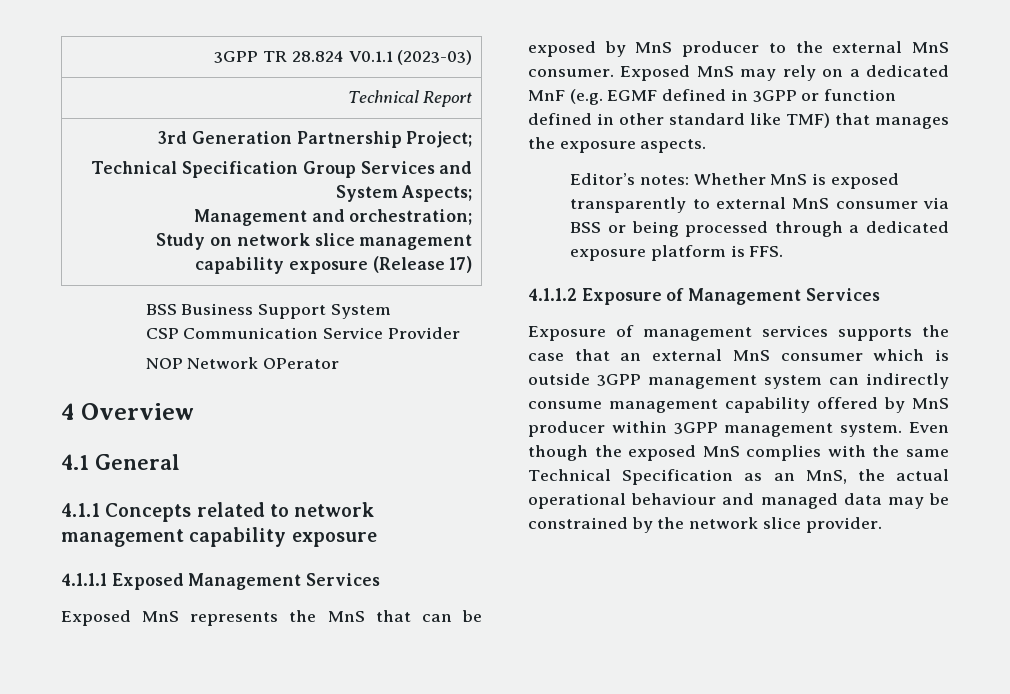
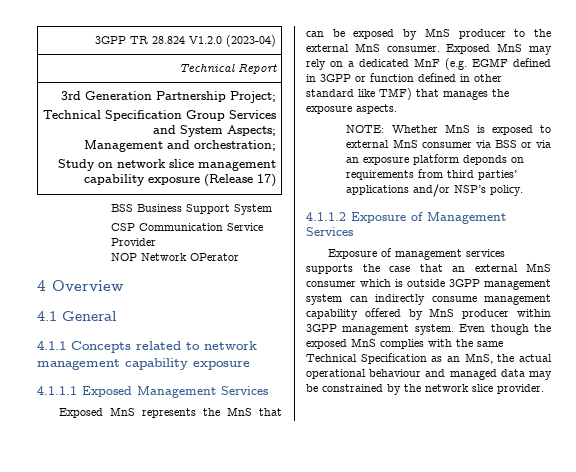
[348,50,473,65] V0.1.1 (2023-03) -> [189,35,277,47] V1.2.0 (2023-04)
[570,173,690,185] Editor’s notes: -> [346,125,385,133] NOTE:
[570,197,687,213] transparently -> (533, 130) none
[631,221,949,237] [570,245,784,261] being processed through a dedicated exposure platform is FFS. -> [536,140,551,148] [346,154,525,165] [346,169,518,180] [346,184,524,197] via an exposure platform deponds on requirements from third parties’ applications and/or NSP’s policy.

